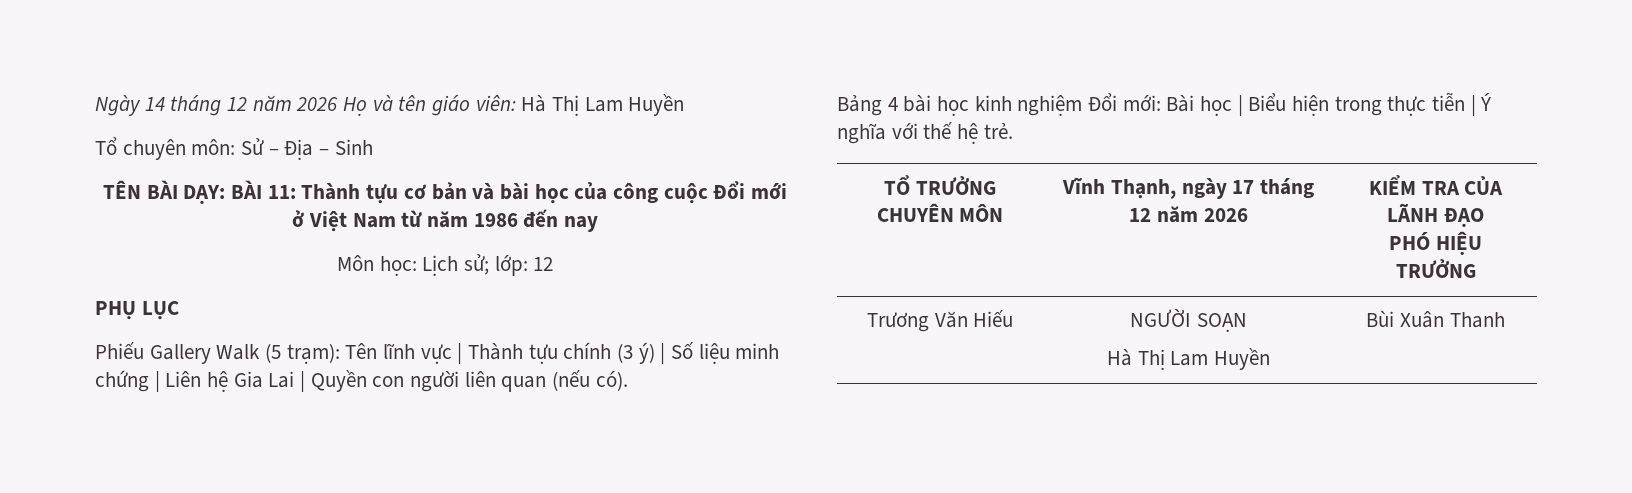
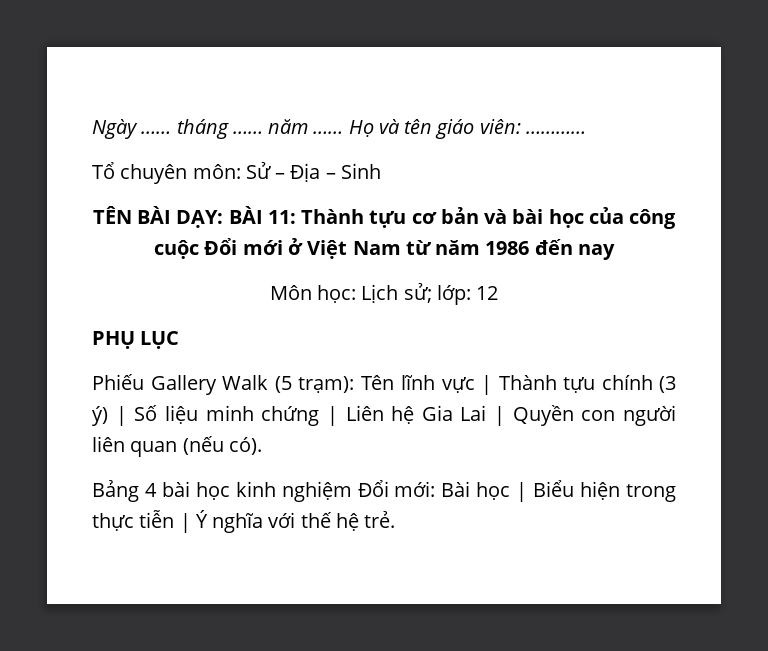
[144,95,339,116] 14 tháng 12 năm 2026 -> [141,119,344,139] …… tháng …… năm ……
[521,94,685,116] Hà Thị Lam Huyền -> [525,131,586,134] …………
[884,175,996,195] [876,203,1004,222] [1062,177,1314,199] [1129,206,1248,223] [1368,175,1504,195] [1387,203,1484,227] [1389,231,1482,255] [1395,259,1476,278] [866,310,1014,332] [1130,309,1247,332] [1106,348,1271,370] [1366,310,1505,328] // TỔ TRƯỞNG CHUYÊN MÔN | Vĩnh Thạnh, ngày 17 tháng 12 năm 2026 | KIỂM TRA CỦA LÃNH ĐẠO // PHÓ HIỆU TRƯỞNG // Trương Văn Hiếu | NGƯỜI SOẠN // Hà Thị Lam Huyền | Bùi Xuân Thanh -> (396, 519) none

